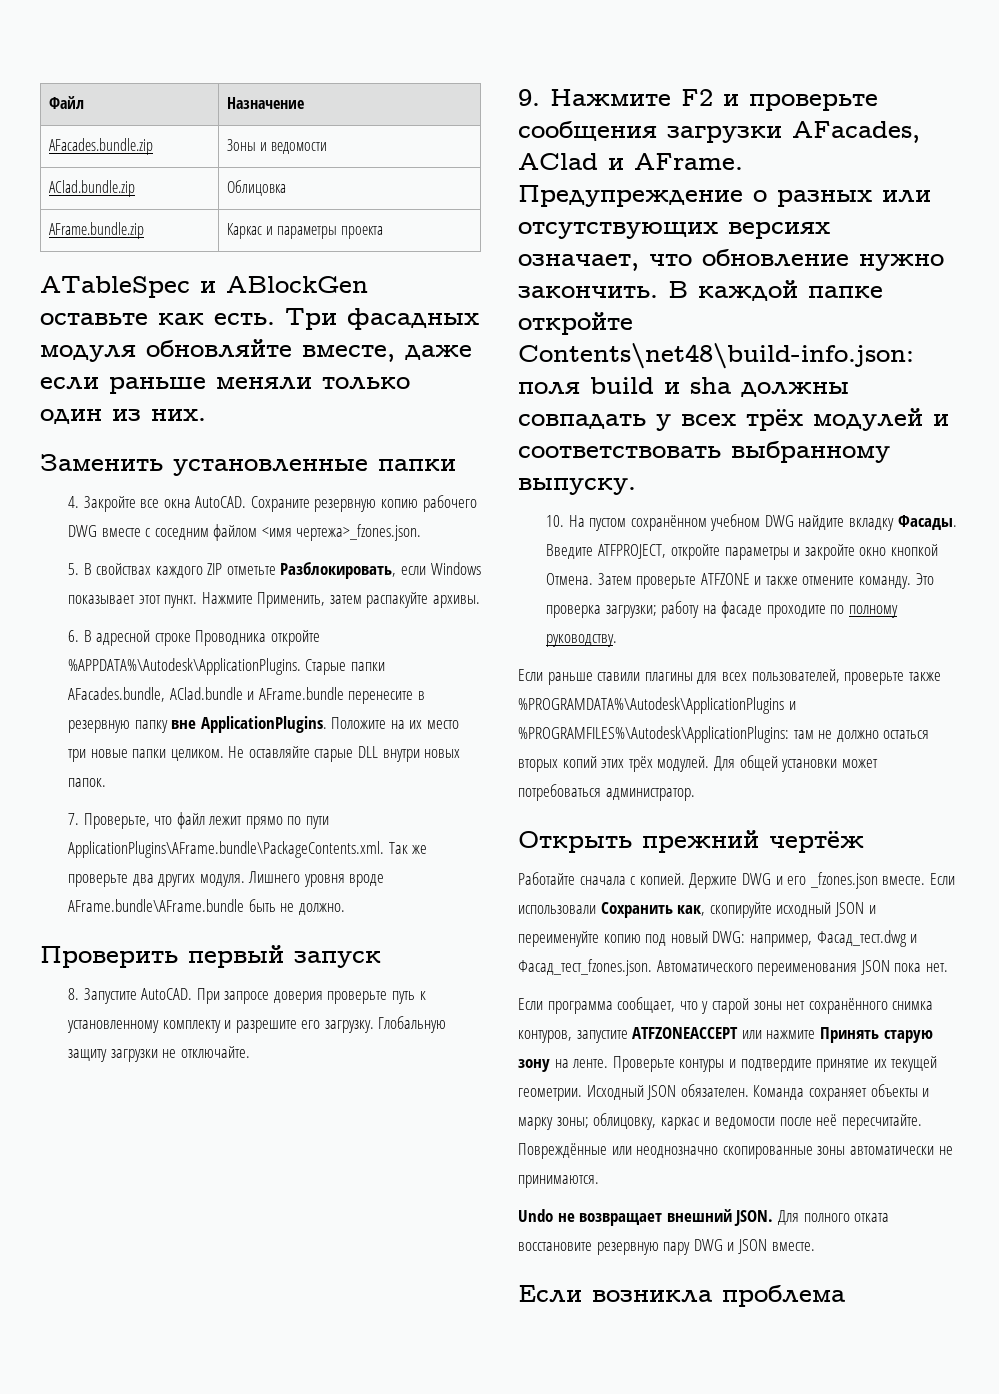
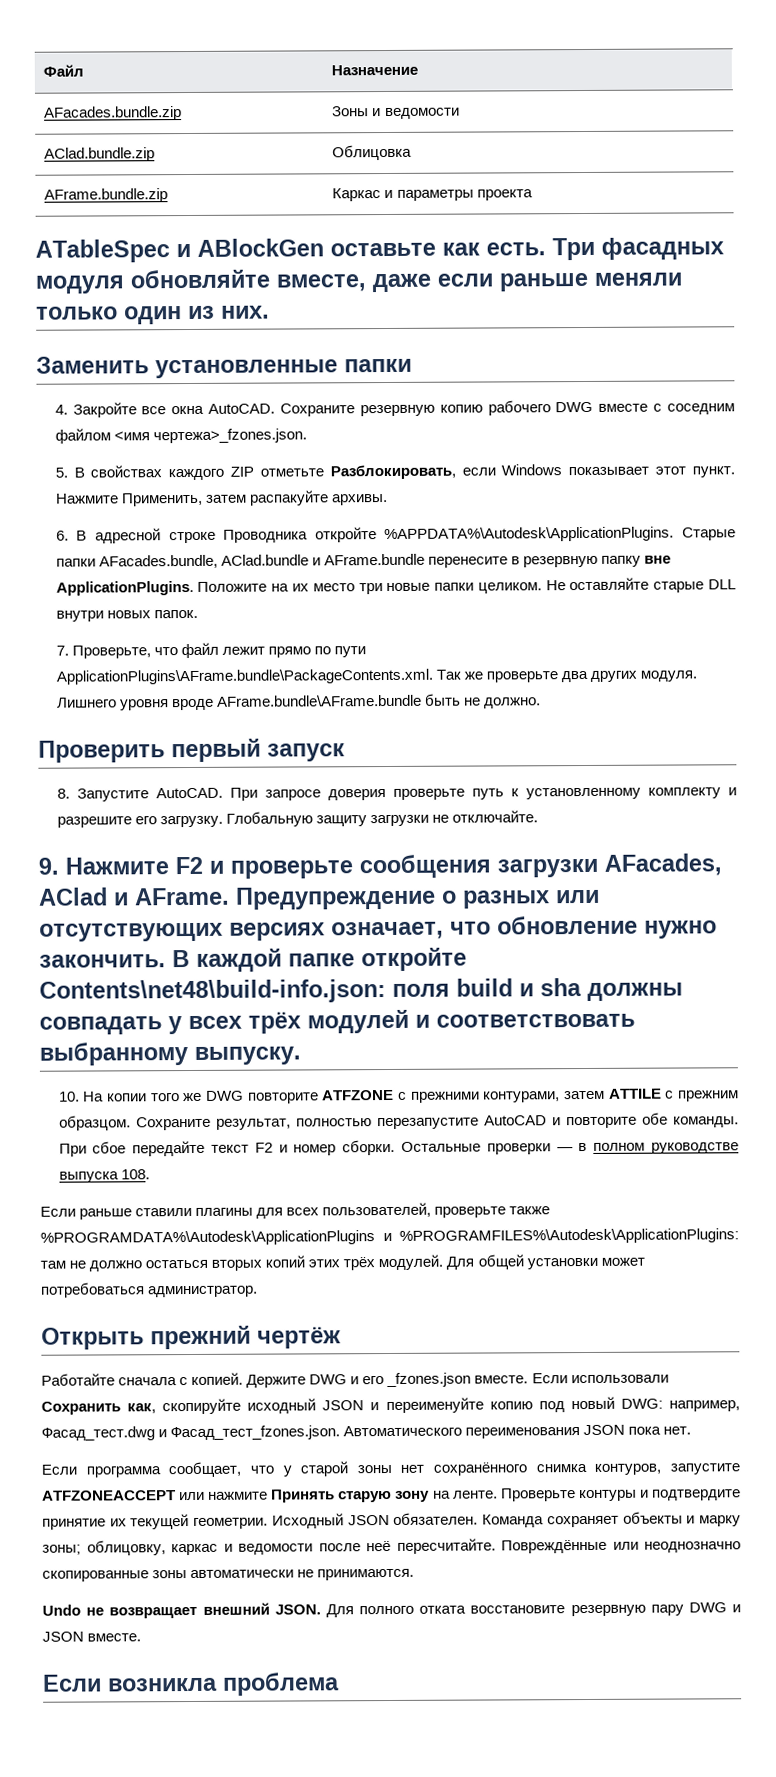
[589,514,957,531] [545,544,939,560] [545,573,934,589] [545,601,899,618] [545,634,617,647] пустом сохранённом учебном DWG найдите вкладку Фасады. Введите ATFPROJECT, откройте параметры и закройте окно кнопкой Отмена. Затем проверьте ATFZONE и также отмените команду. Это проверка загрузки; работу на фасаде проходите по полному руководству. -> [107,1088,739,1104] [58,1112,740,1131] [58,1139,739,1157] [58,1169,150,1183] копии того же DWG повторите ATFZONE с прежними контурами, затем ATTILE с прежним образцом. Сохраните результат, полностью перезапустите AutoCAD и повторите обе команды. При сбое передайте текст F2 и номер сборки. Остальные проверки — в полном руководстве выпуска 108.

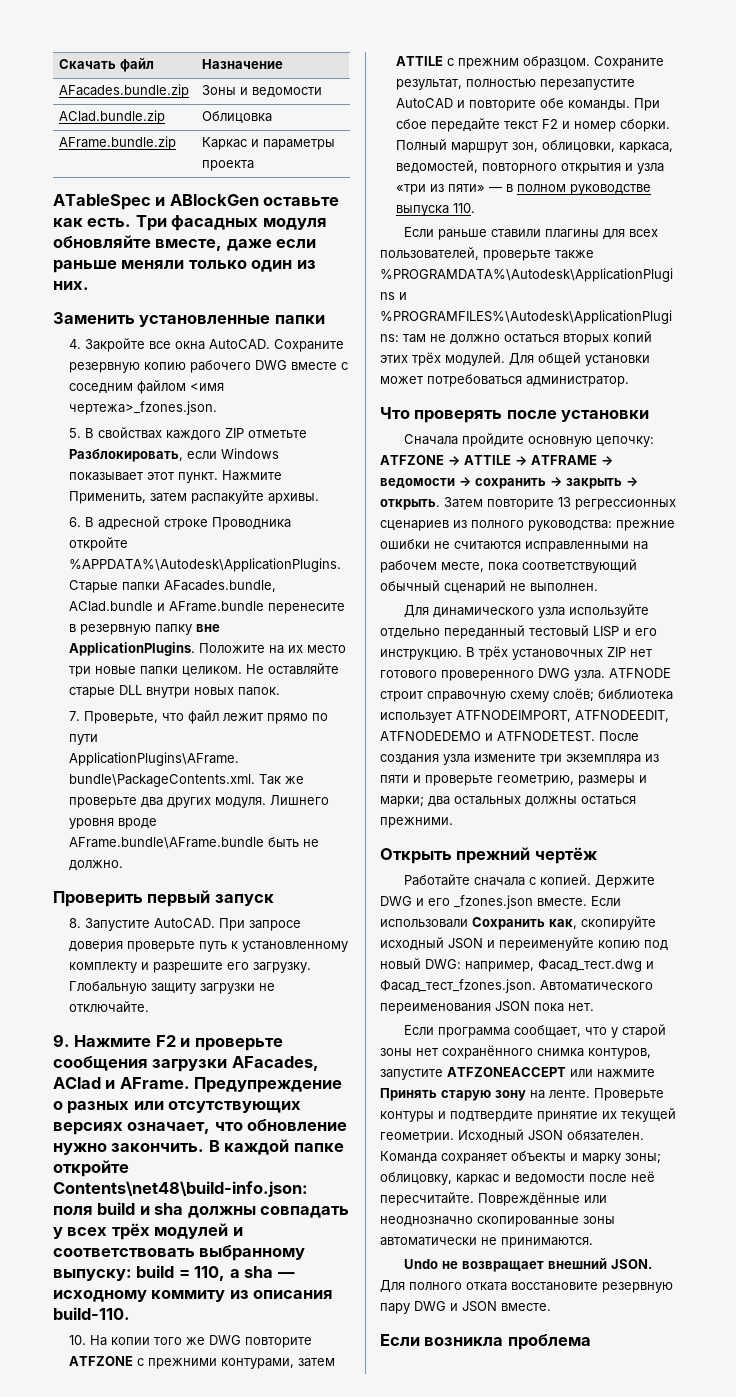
[43,64,85,77] Файл -> [59,58,154,72] Скачать файл
[194,1046,301,1065] выпуску. -> [53,1265,295,1281] [53,1290,334,1302] [53,1307,130,1320] выпуску: build = 110, а sha — исходному коммиту из описания build-110.
[401,1141,551,1155] Остальные проверки -> [396,139,674,153] [396,160,665,174] [396,184,486,195] Полный маршрут зон, облицовки, каркаса, ведомостей, повторного открытия и узла «три из пяти»
[120,1169,150,1180] 108. -> [453,203,476,213] 110.
(259, 1291) none -> [380,407,650,423] [404,433,655,447] [380,455,613,466] [380,477,638,489] [380,497,676,510] [380,520,675,531] [380,539,648,552] [380,559,637,573] [380,580,598,594] [404,604,650,618] [380,625,657,639] [380,646,652,660] [380,668,671,681] [380,688,673,702] [380,710,669,723] [380,731,639,742] [380,754,659,765] [380,775,647,786] [380,796,636,807] [380,817,453,828] // Что проверять после установки // Сначала пройдите основную цепочку: ATFZONE → ATTILE → ATFRAME → ведомости → сохранить → закрыть → открыть. Затем повторите 13 регрессионных сценариев из полного руководства: прежние ошибки не считаются исправленными на рабочем месте, пока соответствующий обычный сценарий не выполнен. // Для динамического узла используйте отдельно переданный тестовый LISP и его инструкцию. В трёх установочных ZIP нет готового проверенного DWG узла. ATFNODE строит справочную схему слоёв; библиотека использует ATFNODEIMPORT, ATFNODEEDIT, ATFNODEDEMO и ATFNODETEST. После создания узла измените три экземпляра из пяти и проверьте геометрию, размеры и марки; два остальных должны остаться прежними.

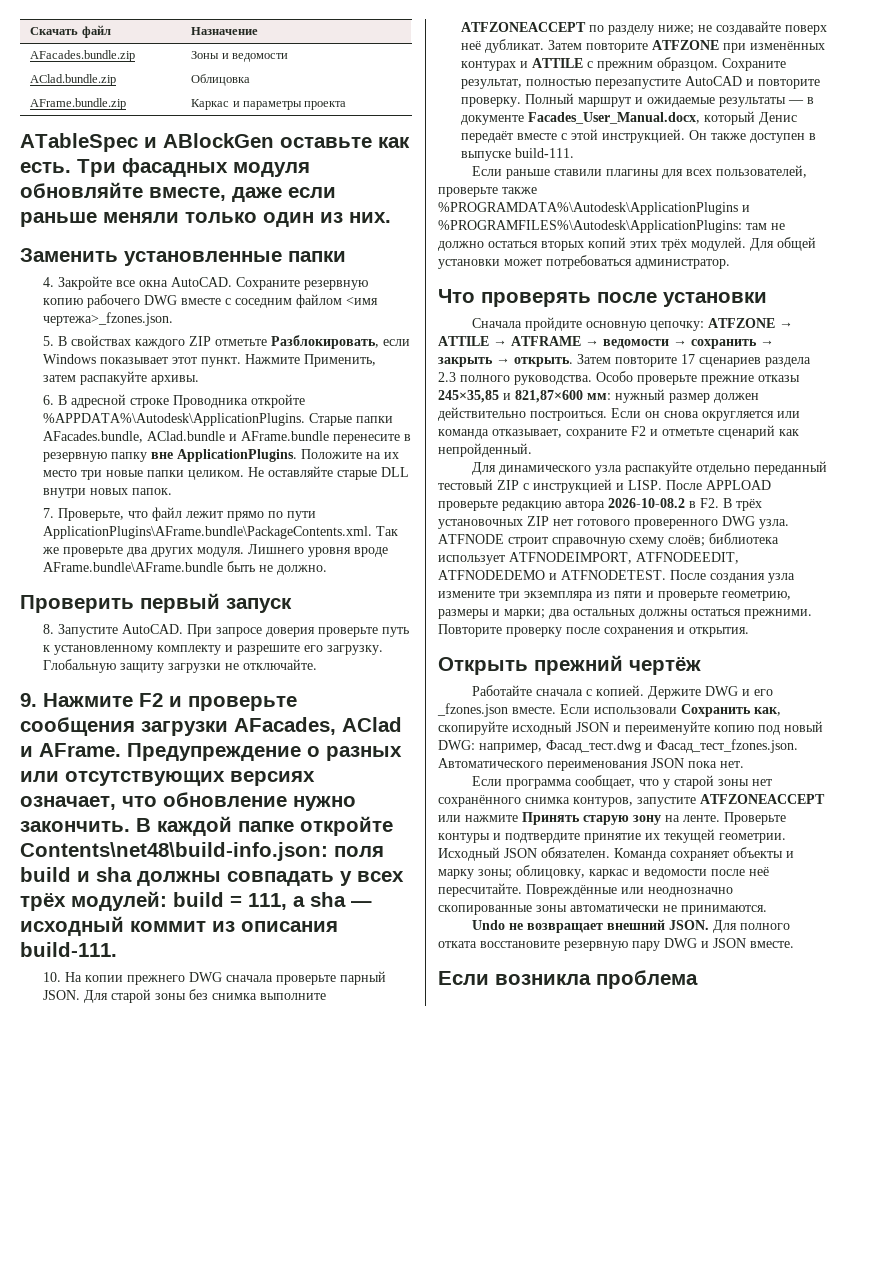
[154,1223,243,1239] [53,1245,306,1261] [53,1269,132,1281] модулей и соответствовать выбранному выпуску: -> [71,891,167,911] модулей:
[194,1266,226,1281] 110, -> [248,893,287,910] 111,
[53,1290,226,1302] исходному коммиту -> [20,916,206,936] исходный коммит
[53,1307,130,1320] build-110. -> [20,942,117,957] build-111.
[154,1335,313,1348] [69,1356,336,1369] того же DWG повторите ATFZONE с прежними контурами, затем -> [127,971,387,985] [43,989,327,1003] [461,21,828,35] [461,39,826,53] [461,61,529,71] прежнего DWG сначала проверьте парный JSON. Для старой зоны без снимка выполните ATFZONEACCEPT по разделу ниже; не создавайте поверх неё дубликат. Затем повторите ATFZONE при изменённых контурах и
[540,98,661,111] [396,118,671,132] [396,139,674,153] [396,160,665,174] [396,184,652,195] [396,203,476,216] обе команды. При сбое передайте текст F2 и номер сборки. Полный маршрут зон, облицовки, каркаса, ведомостей, повторного открытия и узла «три из пяти» — в полном руководстве выпуска 110. -> [461,93,815,107] [461,111,798,125] [461,129,817,143] [461,148,575,161] проверку. Полный маршрут и ожидаемые результаты — в документе Facades_User_Manual.docx, который Денис передаёт вместе с этой инструкцией. Он также доступен в выпуске build-111.
[558,497,676,510] [380,520,675,531] [380,539,648,552] [380,559,637,573] [380,580,598,594] 13 регрессионных сценариев из полного руководства: прежние ошибки не считаются исправленными на рабочем месте, пока соответствующий обычный сценарий не выполнен. -> [681,354,811,367] [438,371,800,385] [438,389,759,403] [438,407,800,421] [438,425,799,439] [438,443,532,457] 17 сценариев раздела 2.3 полного руководства. Особо проверьте прежние отказы 245×35,85 и 821,87×600 мм: нужный размер должен действительно построиться. Если он снова округляется или команда отказывает, сохраните F2 и отметьте сценарий как непройденный.
[569,604,650,618] используйте -> [625,461,693,475] распакуйте
[593,626,657,637] [380,649,462,660] LISP и его инструкцию. -> [497,479,771,493] [438,498,719,511] ZIP с инструкцией и LISP. После APPLOAD проверьте редакцию автора 2026-10-08.2 в F2.
(453, 822) none -> [438,624,749,637] Повторите проверку после сохранения и открытия.

